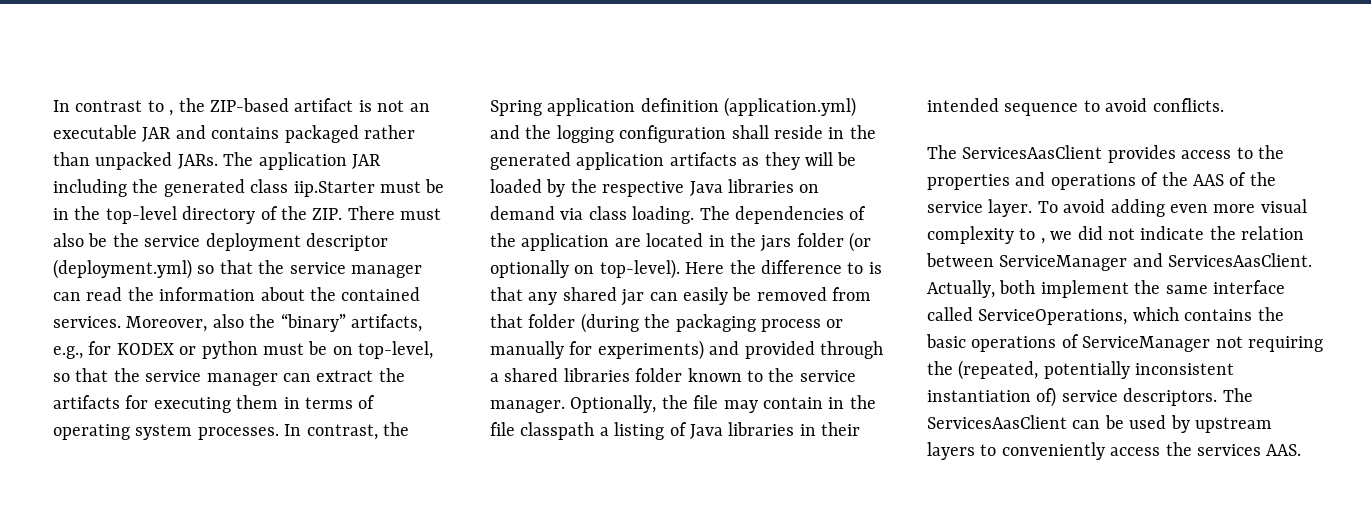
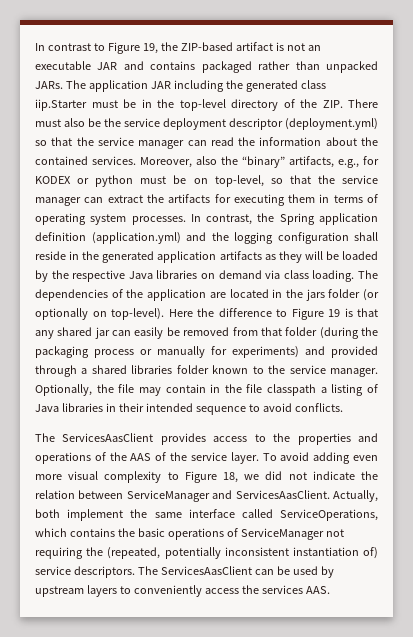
[169,110,174,116] , -> [107,42,158,54] Figure 19,
(864, 268) none -> [291,308,340,320] Figure 19
[1040,238,1045,244] , -> [184,471,238,483] Figure 18,

